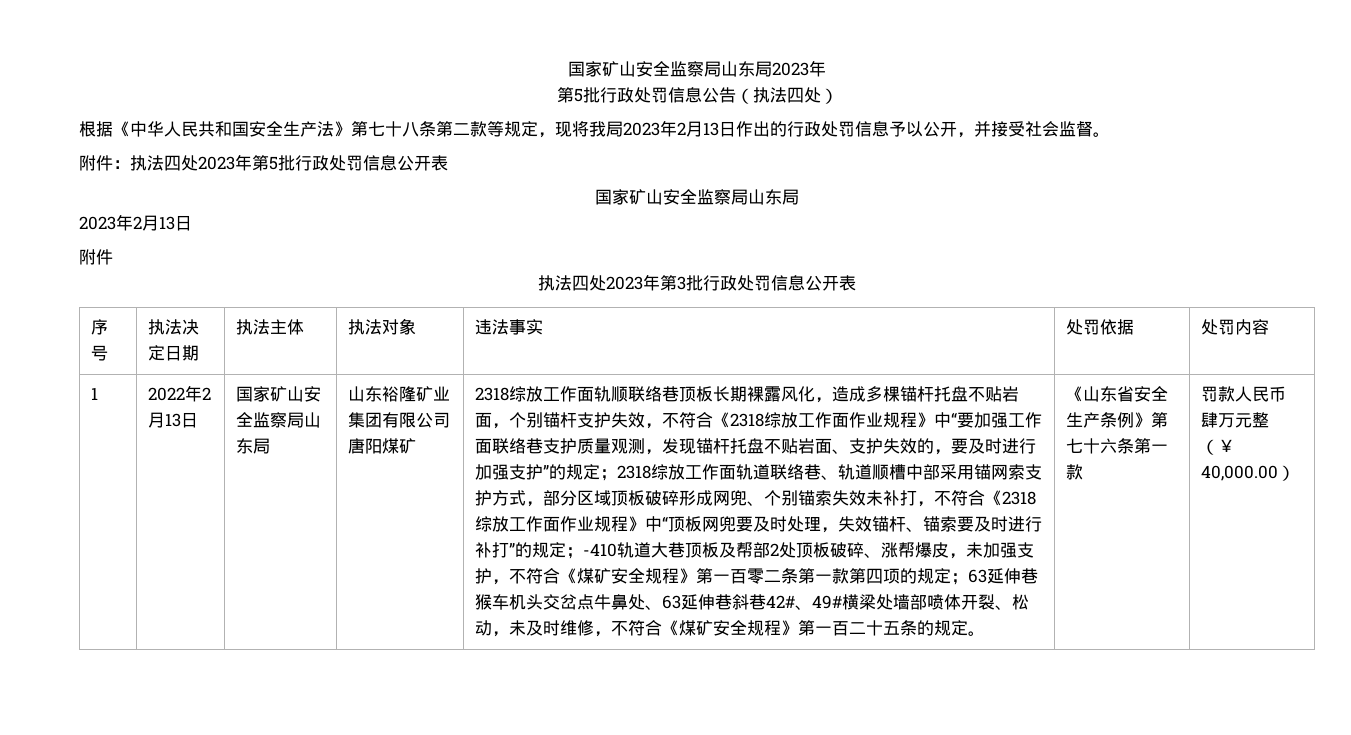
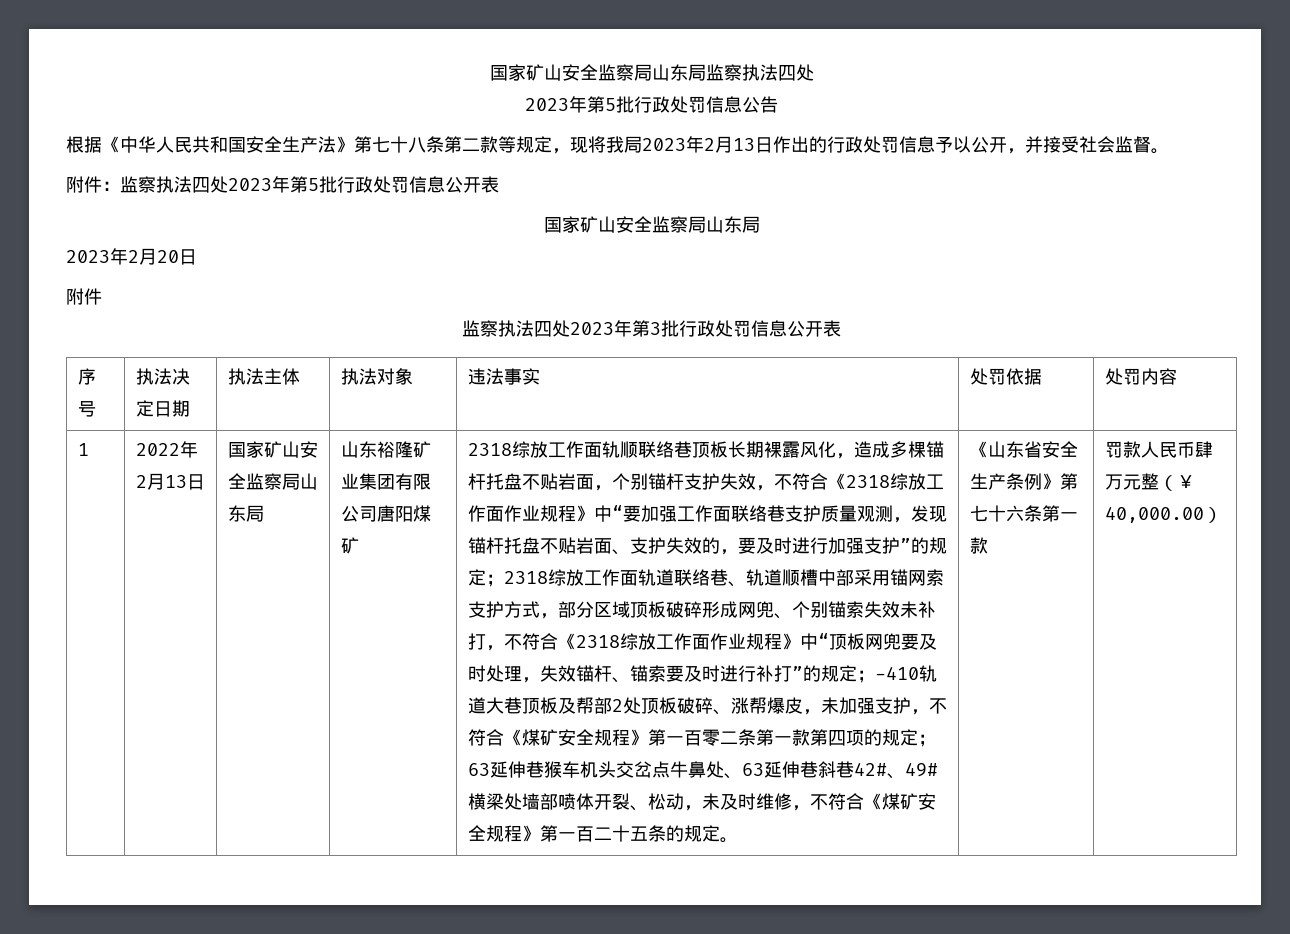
[568,60,826,77] 国家矿山安全监察局山东局2023年 // -> [489,64,814,81] [525,96,587,113] 国家矿山安全监察局山东局监察执法四处 // 2023年
[735,87,838,104] （执法四处） -> (778, 104) none
(130, 164) none -> [120,176,156,193] 监察
[159,216,175,230] 13 -> [157,250,179,263] 20
(113, 257) none -> [462,320,498,337] 监察

